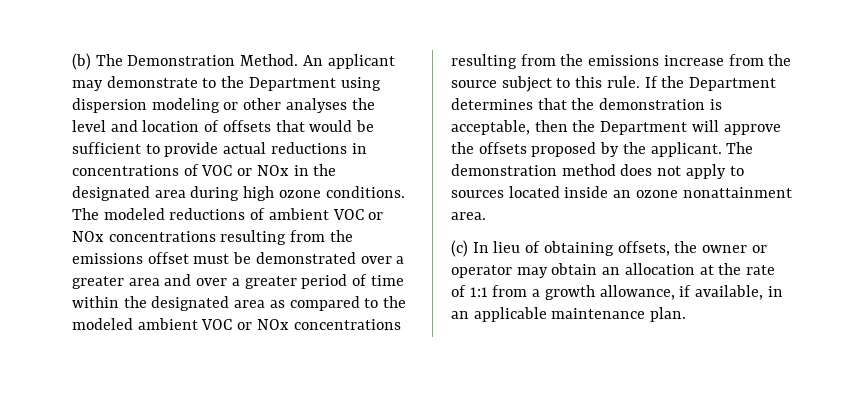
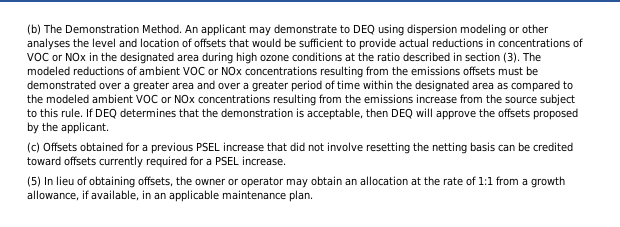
[221,76,336,91] the Department -> [353,24,375,35] DEQ
[325,186,405,198] conditions. -> [292,52,520,63] conditions at the ratio described in section (3).
[147,252,189,264] offset -> [463,66,495,76] offsets
[661,76,777,91] the Department -> [95,108,117,119] DEQ
[572,120,688,135] the Department -> [391,108,413,119] DEQ
[726,142,754,154] [451,164,744,179] [451,186,792,198] [451,212,486,220] [451,240,468,257] The demonstration method does not apply to sources located inside an ozone nonattainment area. // (c) -> [27,142,573,154] [27,156,286,168] [27,176,41,187] // (c) Offsets obtained for a previous PSEL increase that did not involve resetting the netting basis can be credited toward offsets currently required for a PSEL increase. // (5)

